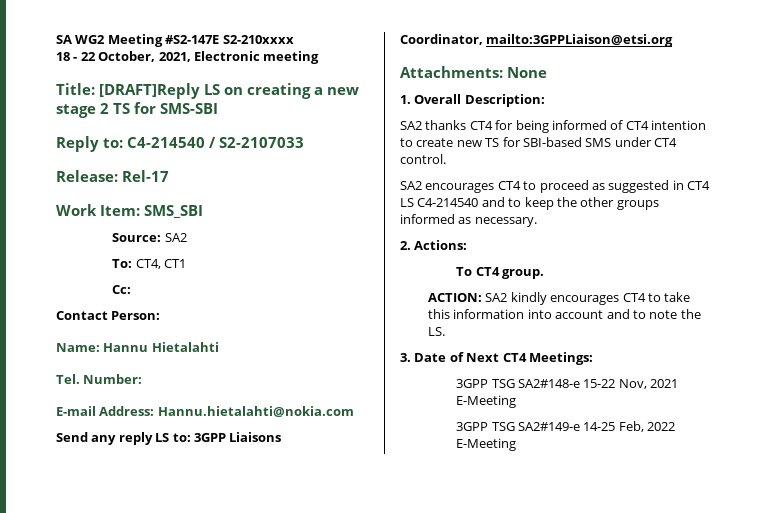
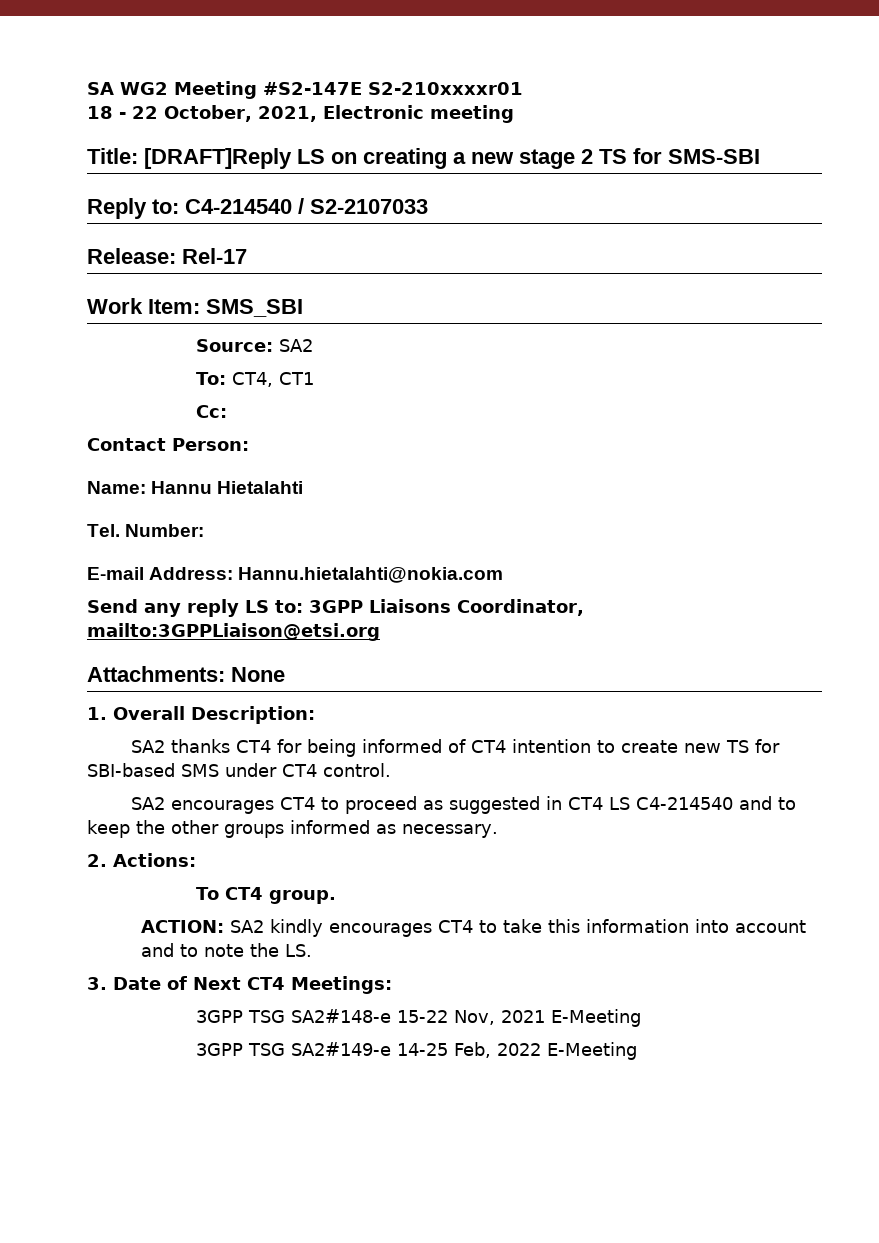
[222,35,294,44] S2-210xxxx -> [368,82,523,95] S2-210xxxxr01

